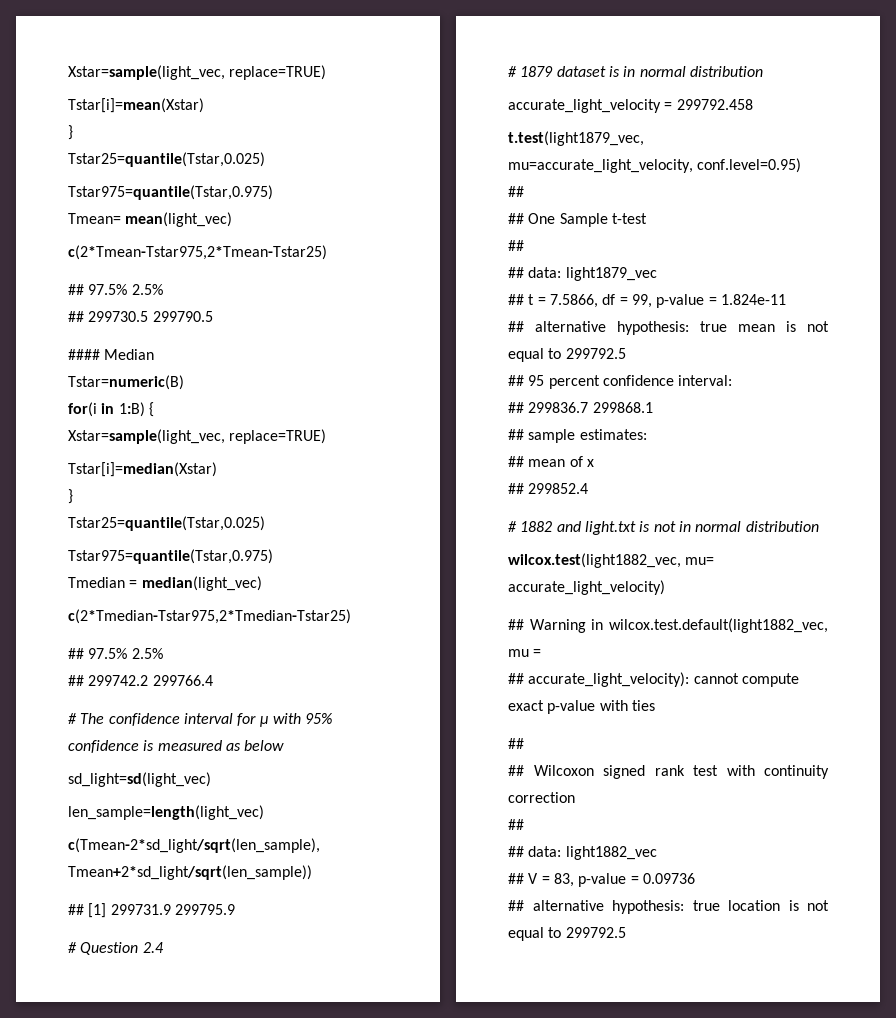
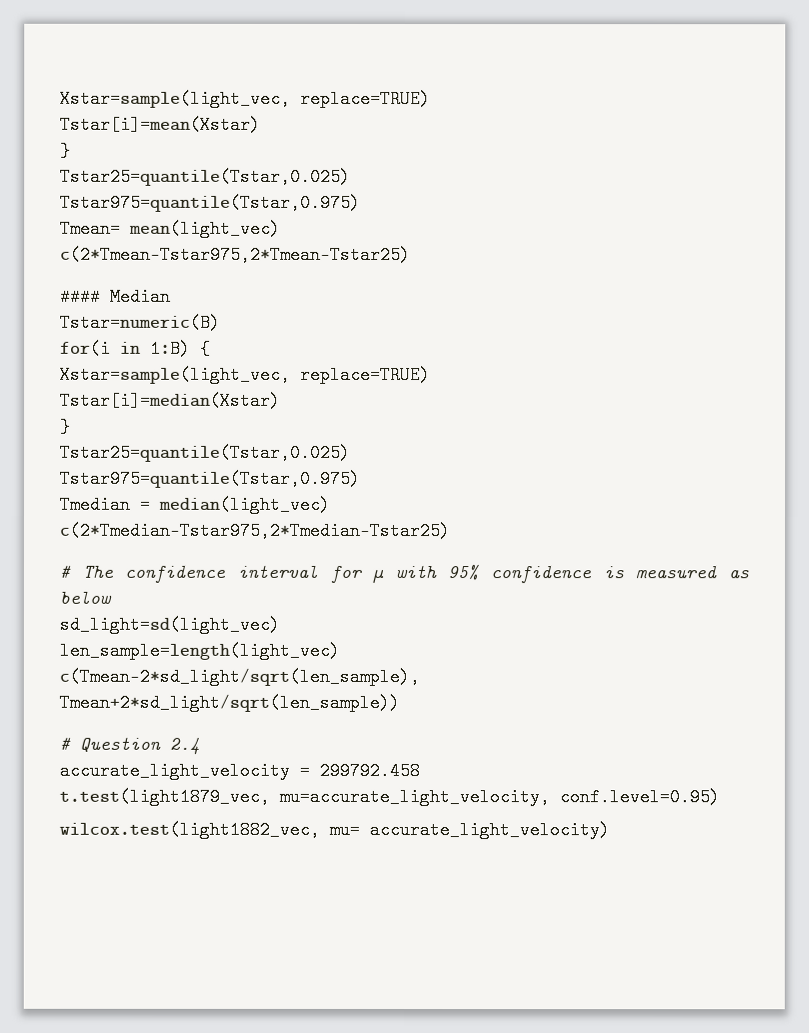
[68,284,163,295] [68,311,213,322] // ## 97.5% 2.5% // ## 299730.5 299790.5 -> (411, 255) none
[68,648,163,659] [68,675,213,686] // ## 97.5% 2.5% // ## 299742.2 299766.4 -> (450, 531) none
[68,903,235,918] // ## [1] 299731.9 299795.9 -> (400, 702) none
[508,66,763,77] // # 1879 dataset is in normal distribution -> (200, 746) none
[508,186,524,197] [508,213,647,227] [508,240,524,251] [508,267,657,281] [508,294,786,308] [508,321,829,335] [508,348,626,362] [508,375,733,389] [508,402,653,413] [508,429,647,443] [508,456,594,467] [508,483,589,494] [508,521,819,535] [508,553,715,568] [508,580,665,595] [508,618,828,633] [508,649,542,657] [508,672,799,687] [508,700,655,714] [508,738,524,749] [508,765,829,779] [508,792,575,803] [508,819,524,830] [508,846,657,860] [508,873,695,887] [508,900,829,914] [508,927,626,941] ## // ## One Sample t-test // ## // ## data: light1879_vec // ## t = 7.5866, df = 99, p-value = 1.824e-11 // ## alternative hypothesis: true mean is not equal to 299792.5 // ## 95 percent confidence interval: // ## 299836.7 299868.1 // ## sample estimates: // ## mean of x // ## 299852.4 // # 1882 and light.txt is not in normal distribution // wilcox.test(light1882_vec, mu= accurate_light_velocity) // ## Warning in wilcox.test.default(light1882_vec, mu = // ## accurate_light_velocity): cannot compute exact p-value with ties // ## // ## Wilcoxon signed rank test with continuity correction // ## // ## data: light1882_vec // ## V = 83, p-value = 0.09736 // ## alternative hypothesis: true location is not equal to 299792.5 -> [59,820,610,840] wilcox.test(light1882_vec, mu= accurate_light_velocity)

